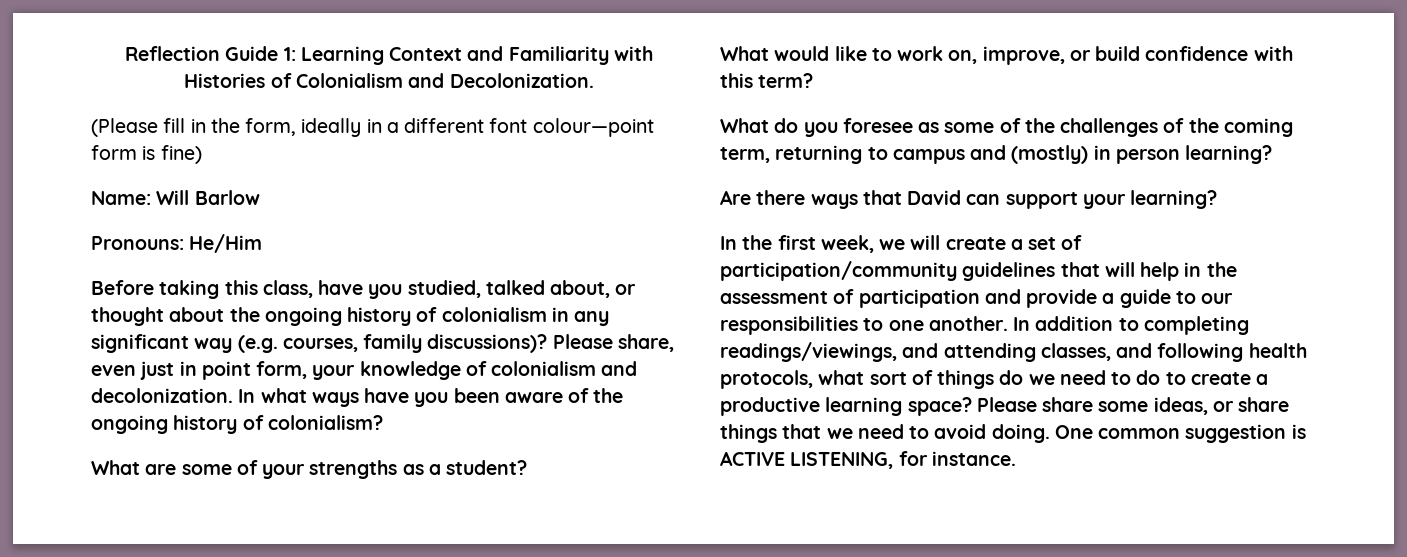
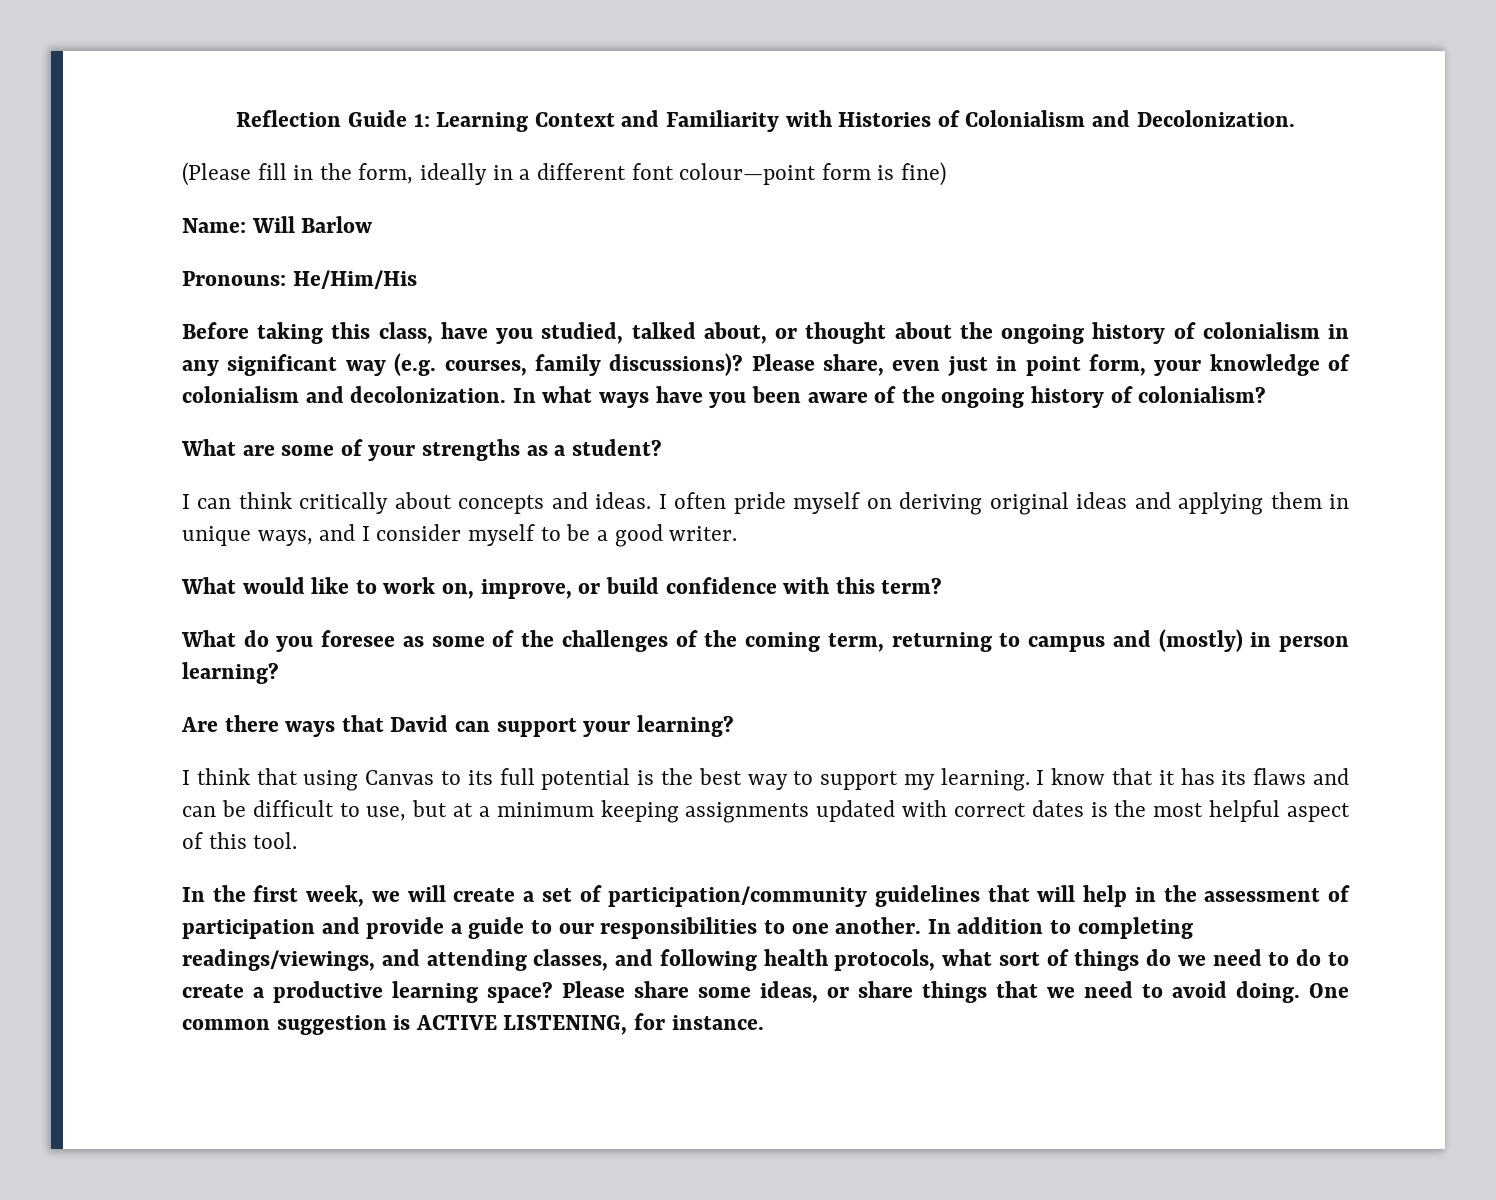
[189,234,263,253] He/Him -> [292,270,417,289] He/Him/His
(528, 467) none -> [182,492,1350,515] [182,524,738,547] // I can think critically about concepts and ideas. I often pride myself on deriving original ideas and applying them in unique ways, and I consider myself to be a good writer.
(1218, 199) none -> [182,768,1349,791] [182,800,1351,823] [182,832,298,849] // I think that using Canvas to its full potential is the best way to support my learning. I know that it has its flaws and can be difficult to use, but at a minimum keeping assignments updated with correct dates is the most helpful aspect of this tool.

